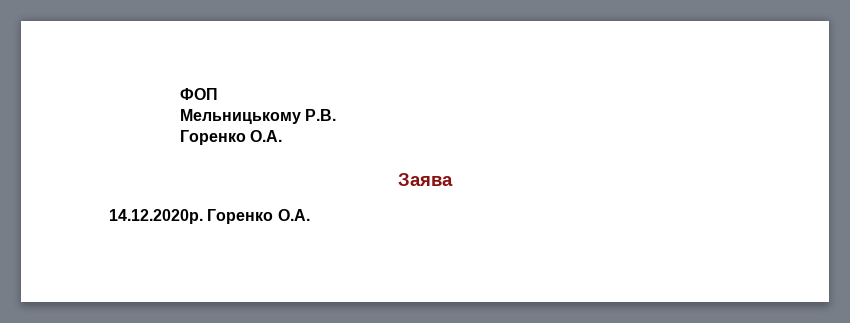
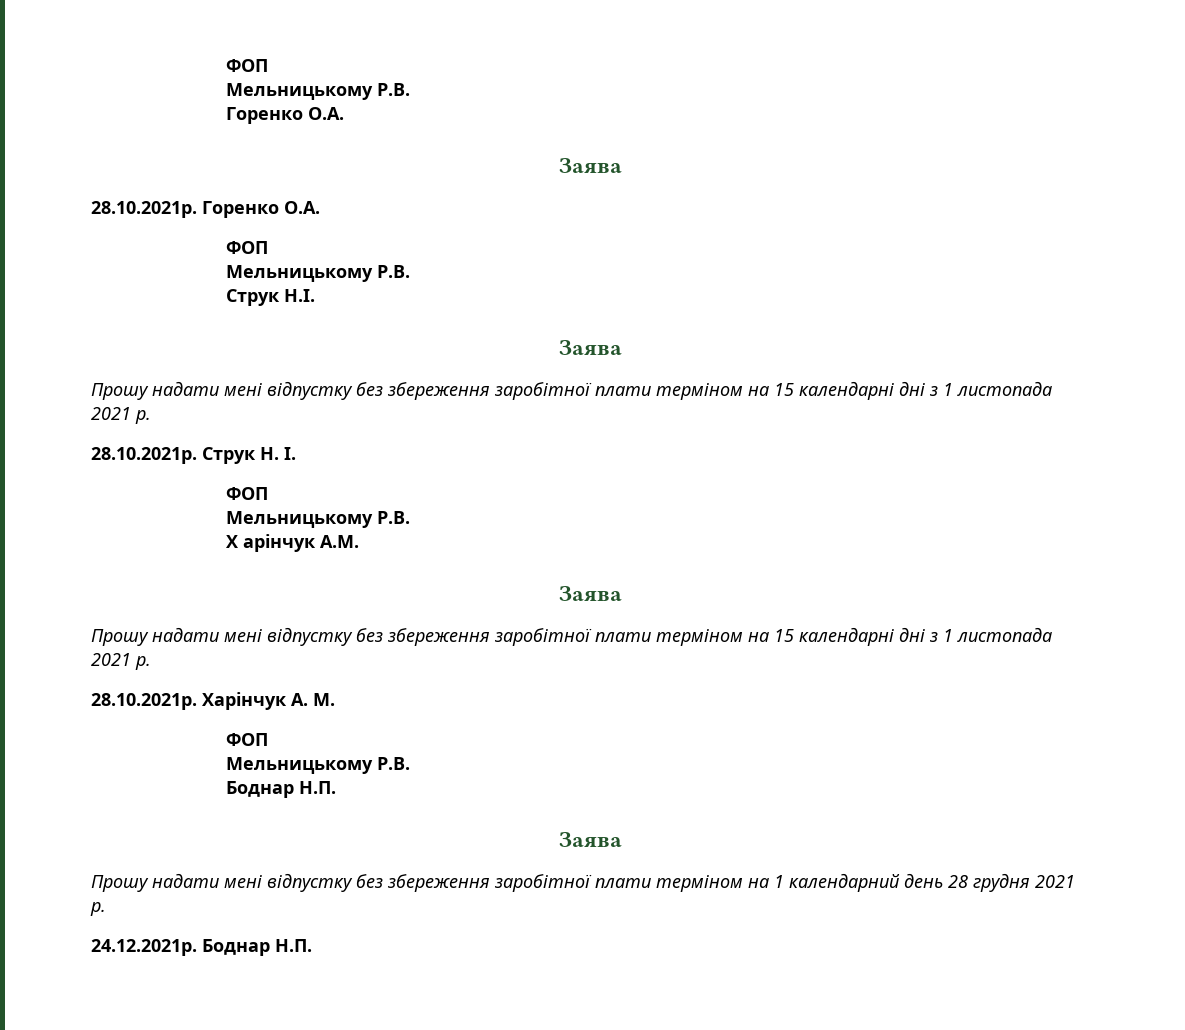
[109,209,310,224] 14.12.2020р. Горенко О.А. -> [91,201,320,218] [225,241,268,254] [225,265,410,282] [225,289,315,306] [558,340,622,355] [91,381,1052,400] [91,407,151,424] [91,447,296,464] [225,487,268,500] [225,511,410,528] [225,534,359,552] [558,586,622,601] [91,627,1052,646] [91,653,151,670] [91,692,335,710] [225,733,268,746] [225,757,410,774] [225,781,336,798] [558,832,622,847] [91,873,1075,892] [90,902,106,916] [91,939,312,956] 28.10.2021р. Горенко О.А. // ФОП // Мельницькому Р.В. // Струк Н.І. // Заява // Прошу надати мені відпустку без збереження заробітної плати терміном на 15 календарні дні з 1 листопада 2021 р. // 28.10.2021р. Струк Н. І. // ФОП // Мельницькому Р.В. // Х арінчук А.М. // Заява // Прошу надати мені відпустку без збереження заробітної плати терміном на 15 календарні дні з 1 листопада 2021 р. // 28.10.2021р. Харінчук А. М. // ФОП // Мельницькому Р.В. // Боднар Н.П. // Заява // Прошу надати мені відпустку без збереження заробітної плати терміном на 1 календарний день 28 грудня 2021 р. // 24.12.2021р. Боднар Н.П.

